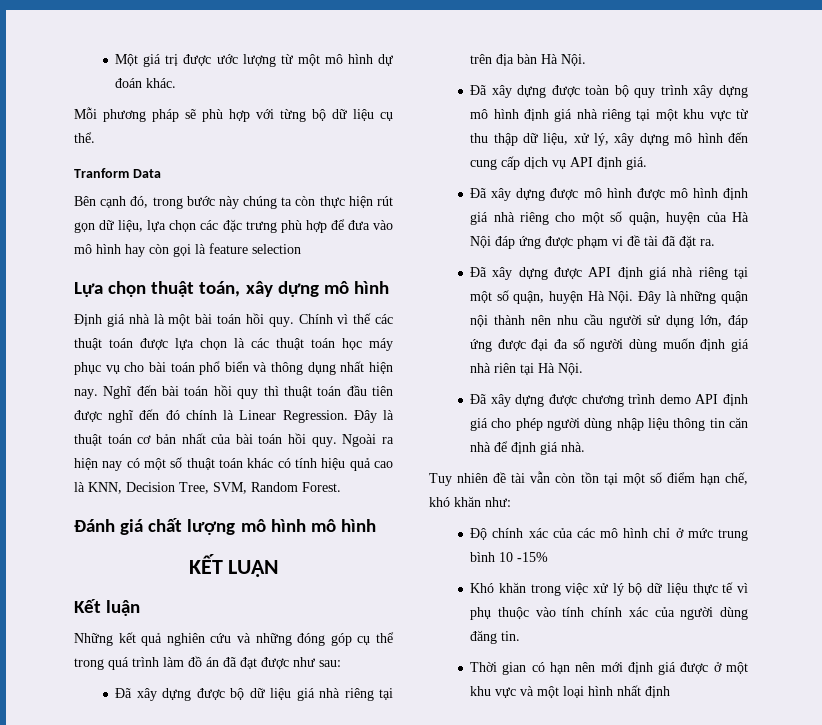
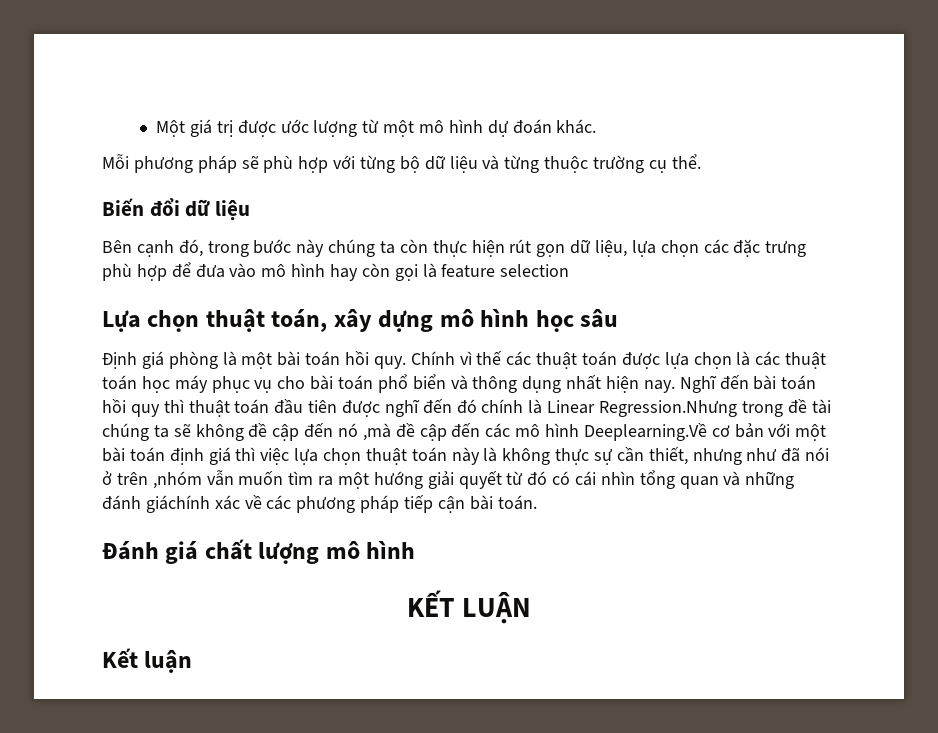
[380,112,393,121] [74,132,95,143] [74,168,161,178] cụ thể. // Tranform Data -> [482,154,701,173] [102,198,251,221] và từng thuộc trường cụ thể. // Biến đổi dữ liệu
(389, 287) none -> [535,309,619,332] học sâu
[128,314,150,324] nhà -> [168,351,218,369] phòng
[282,410,395,423] [74,433,394,447] [74,457,393,471] [74,482,341,494] Regression. Đây là thuật toán cơ bản nhất của bài toán hồi quy. Ngoài ra hiện nay có một số thuật toán khác có tính hiệu quả cao là KNN, Decision Tree, SVM, Random Forest. -> [599,399,831,417] [102,423,827,441] [102,447,830,465] [102,470,795,489] [102,495,537,513] Regression.Nhưng trong đề tài chúng ta sẽ không đề cập đến nó ,mà đề cập đến các mô hình Deeplearning.Về cơ bản với một bài toán định giá thì việc lựa chọn thuật toán này là không thực sự cần thiết, nhưng như đã nói ở trên ,nhóm vẫn muốn tìm ra một hướng giải quyết từ đó có cái nhìn tổng quan và những đánh giáchính xác về các phương pháp tiếp cận bài toán.
[310,519,376,532] mô hình -> (416, 550) none
[74,632,395,646] [74,656,341,670] [115,688,393,701] [470,54,587,66] [470,85,748,98] [470,109,749,122] [470,132,749,146] [470,156,648,170] [470,188,748,201] [470,211,749,225] [470,235,716,249] [470,267,748,280] [470,290,748,304] [470,314,748,328] [470,338,749,352] [470,363,584,375] [470,394,748,407] [470,417,748,431] [470,441,586,455] [429,471,748,486] [429,496,511,507] [470,528,748,541] [470,552,549,562] [470,582,748,596] [470,607,748,620] [470,630,521,644] [470,662,748,675] [470,685,671,698] // Những kết quả nghiên cứu và những đóng góp cụ thể trong quá trình làm đồ án đã đạt được như sau: // Đã xây dựng được bộ dữ liệu giá nhà riêng tại trên địa bàn Hà Nội. // Đã xây dựng được toàn bộ quy trình xây dựng mô hình định giá nhà riêng tại một khu vực từ thu thập dữ liệu, xử lý, xây dựng mô hình đến cung cấp dịch vụ API định giá. // Đã xây dựng được mô hình được mô hình định giá nhà riêng cho một số quận, huyện của Hà Nội đáp ứng được phạm vi đề tài đã đặt ra. // Đã xây dựng được API định giá nhà riêng tại một số quận, huyện Hà Nội. Đây là những quận nội thành nên nhu cầu người sử dụng lớn, đáp ứng được đại đa số người dùng muốn định giá nhà riên tại Hà Nội. // Đã xây dựng được chương trình demo API định giá cho phép người dùng nhập liệu thông tin căn nhà để định giá nhà. // Tuy nhiên đề tài vẫn còn tồn tại một số điểm hạn chế, khó khăn như: // Độ chính xác của các mô hình chỉ ở mức trung bình 10 -15% // Khó khăn trong việc xử lý bộ dữ liệu thực tế vì phụ thuộc vào tính chính xác của người dùng đăng tin. // Thời gian có hạn nên mới định giá được ở một khu vực và một loại hình nhất định -> (193, 661) none

